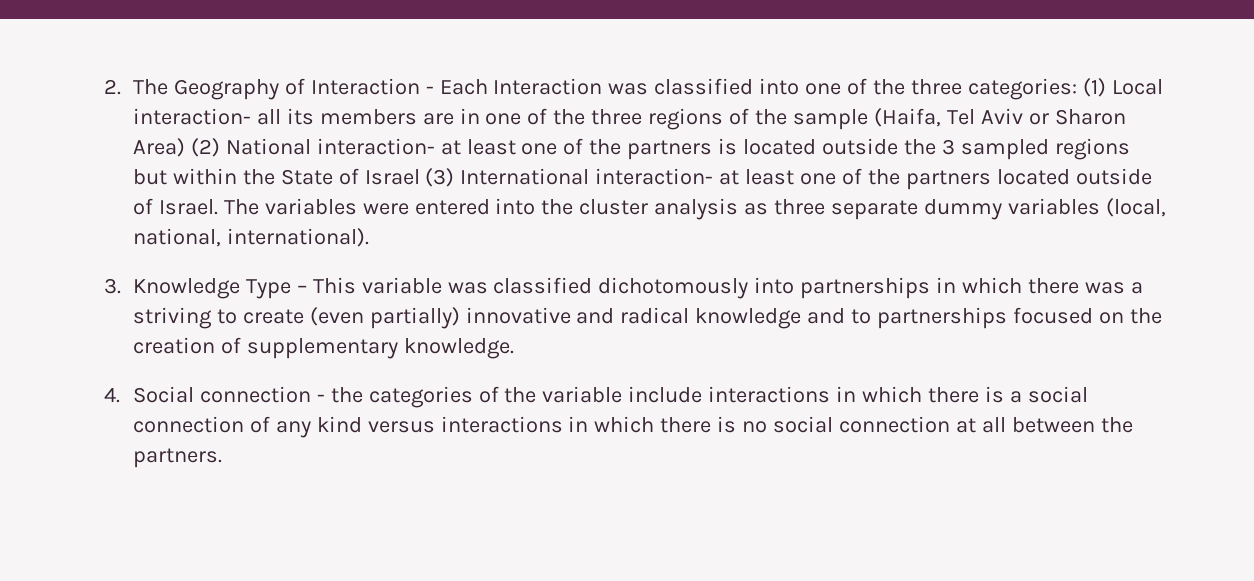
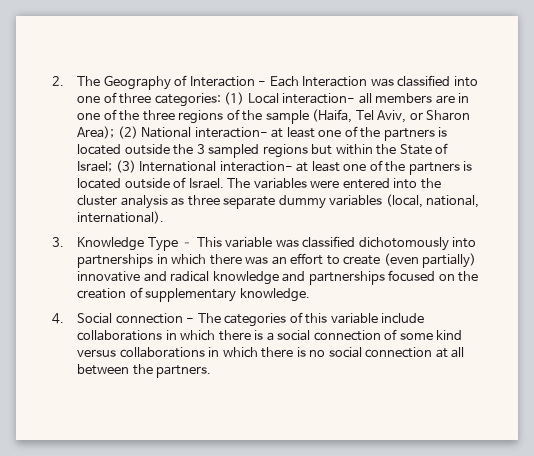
[873,79,906,95] the -> (117, 97) none
[286,108,314,125] its -> (372, 98) none
[980,108,1023,124] Aviv -> [377,110,407,123] Aviv,
[132,138,185,157] Area) -> [77,126,115,139] Area);
[364,169,420,185] Israel -> [77,161,113,172] Israel;
(991, 180) none -> [463,161,473,171] is
[1130,282,1143,294] [132,307,212,329] a striving -> [271,253,324,265] an effort
[851,309,872,324] to -> (306, 276) none
[330,387,363,403] the -> [197,313,221,323] The
[504,387,537,403] the -> [305,313,328,324] this
[708,386,831,403] interactions -> [77,330,163,341] collaborations
[275,421,311,438] any -> [399,333,433,340] some
[440,416,563,433] interactions -> [119,347,205,358] collaborations

